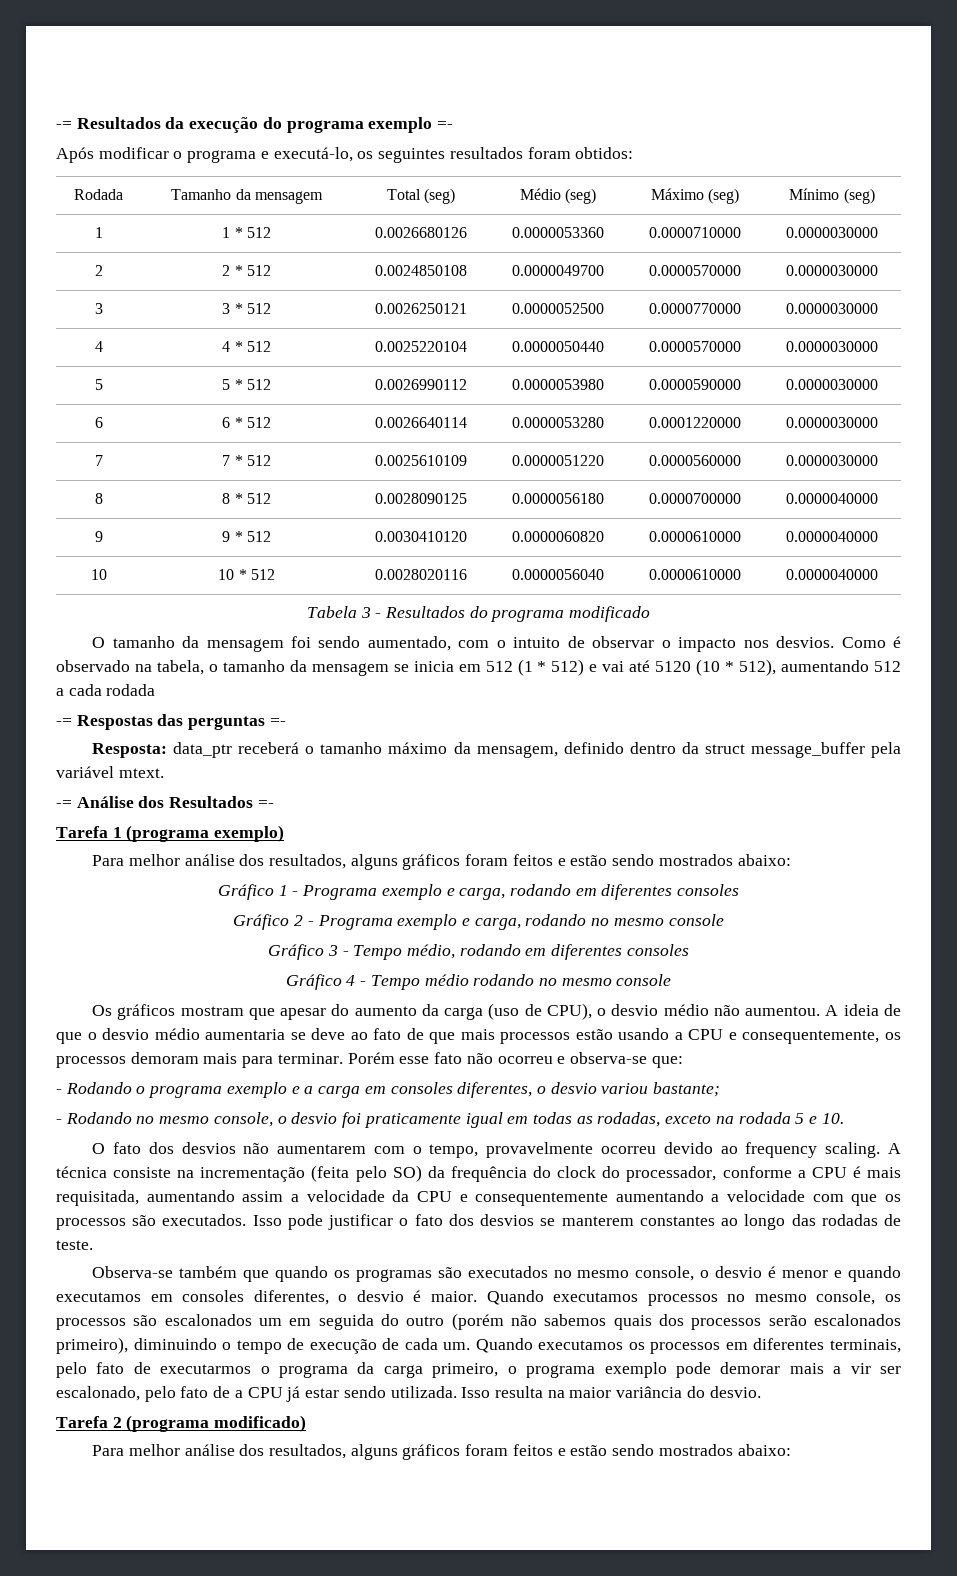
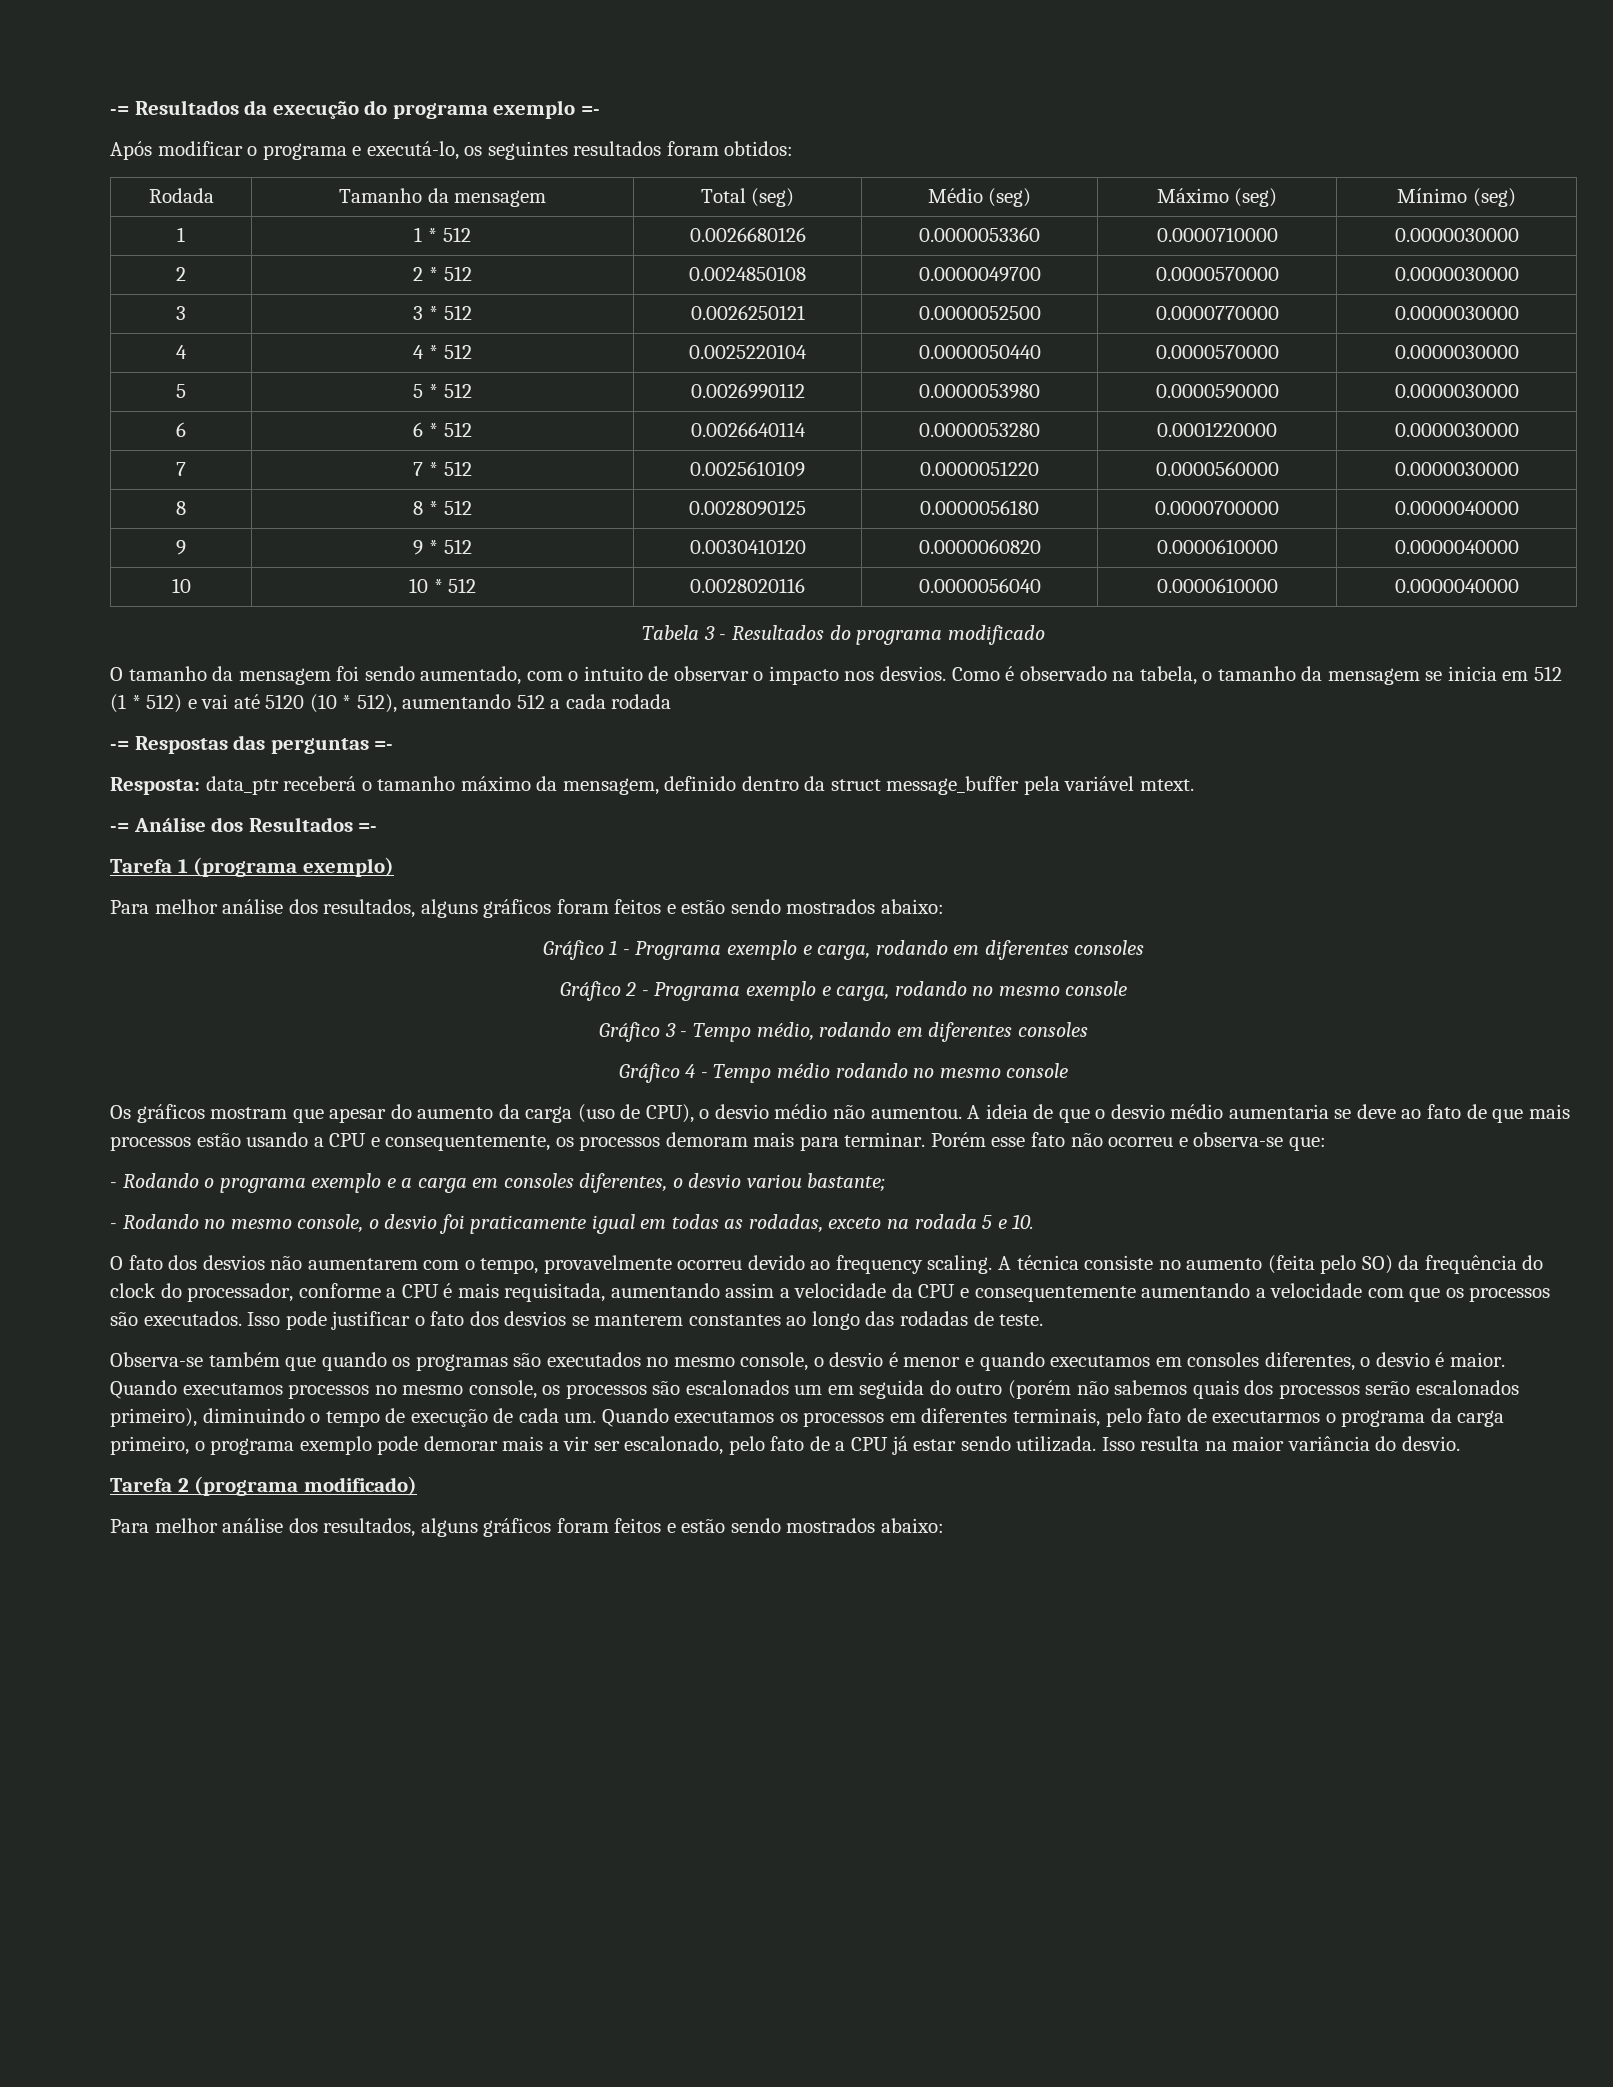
[177,1167,306,1182] na incrementação -> [1158,1258,1263,1270] no aumento

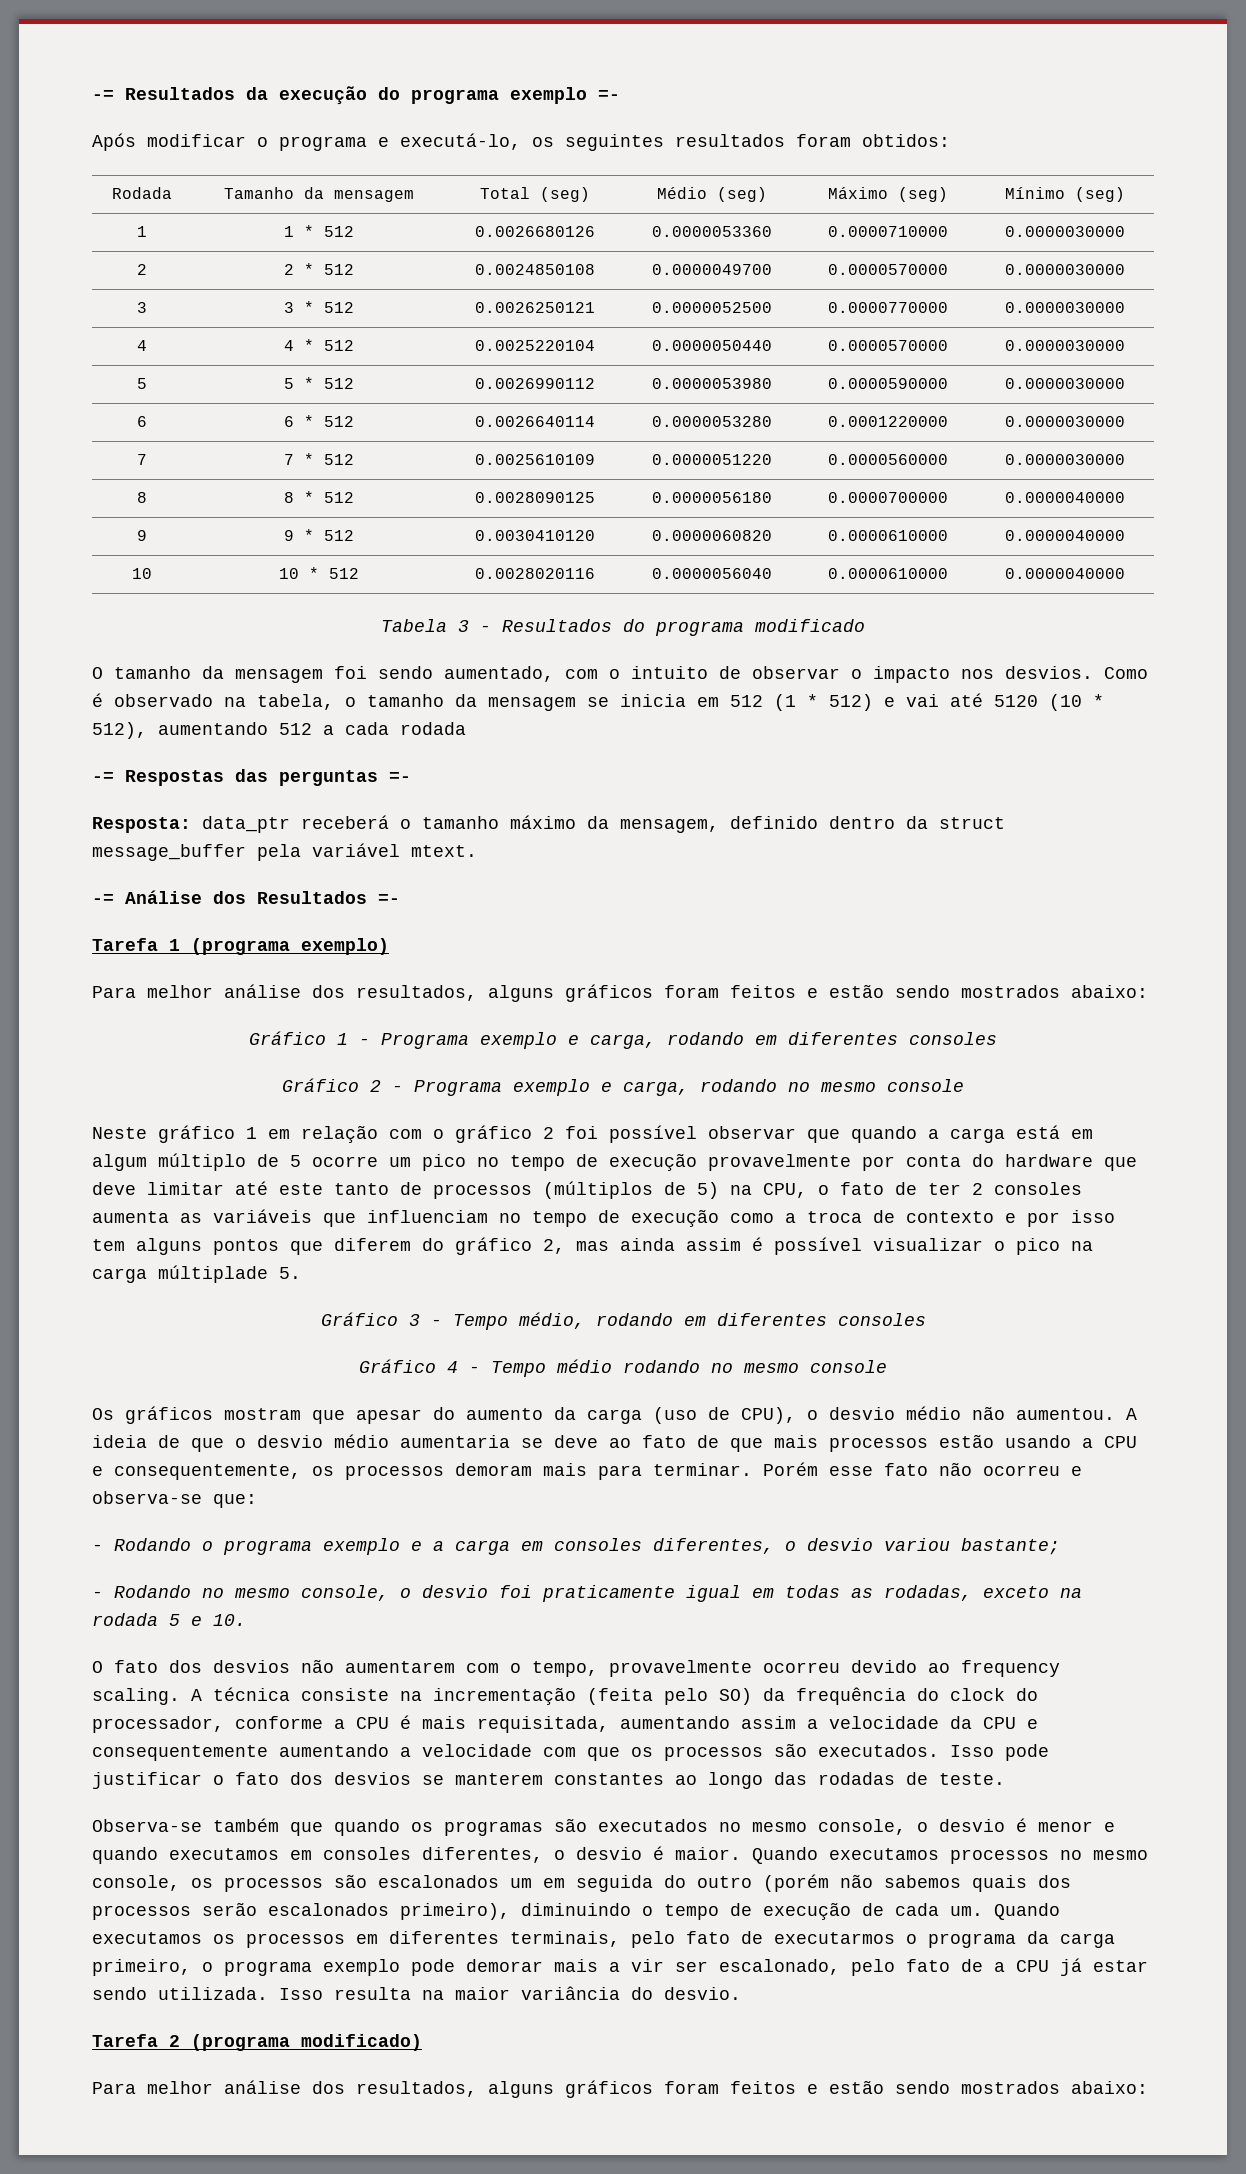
(1128, 988) none -> [92,1125,1093,1143] [92,1153,1137,1171] [92,1181,1082,1199] [92,1209,1115,1227] [92,1237,1093,1255] [92,1265,301,1283] // Neste gráfico 1 em relação com o gráfico 2 foi possível observar que quando a carga está em algum múltiplo de 5 ocorre um pico no tempo de execução provavelmente por conta do hardware que deve limitar até este tanto de processos (múltiplos de 5) na CPU, o fato de ter 2 consoles aumenta as variáveis que influenciam no tempo de execução como a troca de contexto e por isso tem alguns pontos que diferem do gráfico 2, mas ainda assim é possível visualizar o pico na carga múltiplade 5.
[1158,1258,1263,1270] no aumento -> [400,1687,576,1705] na incrementação

